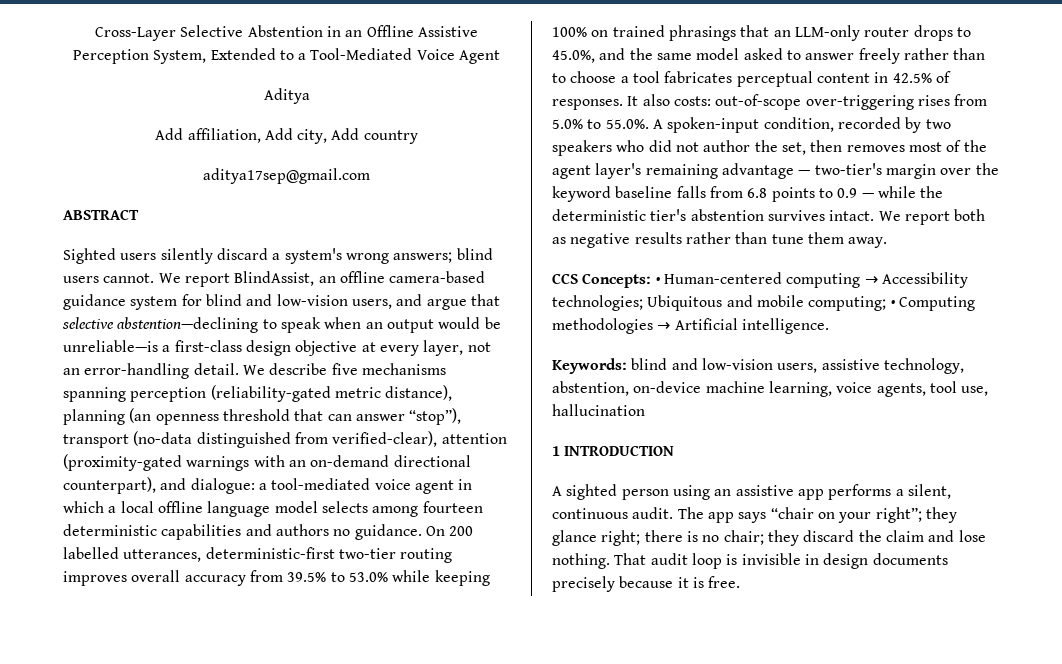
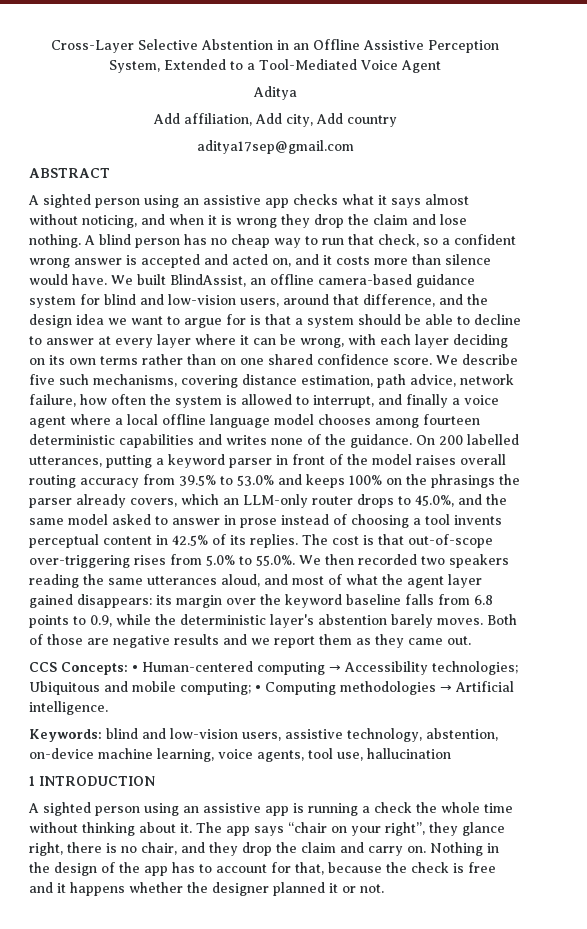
[63,248,493,264] [63,273,230,287] Sighted users silently discard a system's wrong answers; blind users cannot. We report -> [28,194,469,208] [29,214,467,228] [29,234,516,248] [29,254,491,268] [29,274,166,285] A sighted person using an assistive app checks what it says almost without noticing, and when it is wrong they drop the claim and lose nothing. A blind person has no cheap way to run that check, so a confident wrong answer is accepted and acted on, and it costs more than silence would have. We built
[396,294,500,310] [62,317,501,333] [63,340,491,356] [63,363,446,379] [63,385,453,402] [63,408,462,425] [63,431,507,448] [63,454,471,471] [63,477,473,494] [63,501,104,513] and argue that selective abstention—declining to speak when an output would be unreliable—is a first-class design objective at every layer, not an error-handling detail. We describe five mechanisms spanning perception (reliability-gated metric distance), planning (an openness threshold that can answer “stop”), transport (no-data distinguished from verified-clear), attention (proximity-gated warnings with an on-demand directional counterpart), and dialogue: a tool-mediated voice agent in which -> [283,294,488,307] [29,314,521,328] [29,334,508,348] [29,354,518,365] [29,374,514,388] [29,394,499,408] [29,414,111,428] around that difference, and the design idea we want to argue for is that a system should be able to decline to answer at every layer where it can be wrong, with each layer deciding on its own terms rather than on one shared confidence score. We describe five such mechanisms, covering distance estimation, path advice, network failure, how often the system is allowed to interrupt, and finally a voice agent where
[321,501,368,513] selects -> [318,414,371,425] chooses
[275,524,351,536] authors no -> [226,434,346,445] writes none of the
[205,547,453,563] [63,570,181,586] deterministic-first two-tier routing improves overall -> [106,454,506,468] [29,475,76,488] putting a keyword parser in front of the model raises overall routing
[392,570,490,586] [552,25,770,41] while keeping 100% on trained phrasings that -> [278,474,520,488] [29,494,219,508] and keeps 100% on the phrasings the parser already covers, which
[858,48,986,64] [552,71,617,83] freely rather than to choose -> [224,514,409,528] in prose instead of choosing
[664,71,733,83] fabricates -> [454,515,502,525] invents
[552,94,711,110] responses. It also costs: -> [230,534,404,548] its replies. The cost is that
[652,117,951,133] [552,140,905,156] A spoken-input condition, recorded by two speakers who did not author the set, then removes -> [299,554,509,568] [29,574,288,588] We then recorded two speakers reading the same utterances aloud, and
(962, 146) none -> [346,574,378,585] what
[595,163,882,179] layer's remaining advantage — two-tier's -> [448,574,482,588] [29,594,172,608] layer gained disappears: its
[837,188,874,198] 0.9 — -> [90,615,112,627] 0.9,
[650,209,986,225] [552,232,888,248] tier's abstention survives intact. We report both as negative results rather than tune them away. -> [270,614,517,628] [29,634,471,648] layer's abstention barely moves. Both of those are negative results and we report them as they came out.
[828,484,951,500] [552,507,674,519] performs a silent, continuous audit. -> [293,802,513,816] [29,822,192,836] is running a check the whole time without thinking about it.
[875,507,922,523] right”; -> [385,822,425,836] right”,
[601,530,641,546] right; -> [29,842,63,856] right,
[723,530,986,546] [552,553,948,569] [552,576,741,592] chair; they discard the claim and lose nothing. That audit loop is invisible in design documents precisely because it is free. -> [141,842,499,856] [29,862,496,876] [29,882,384,896] chair, and they drop the claim and carry on. Nothing in the design of the app has to account for that, because the check is free and it happens whether the designer planned it or not.

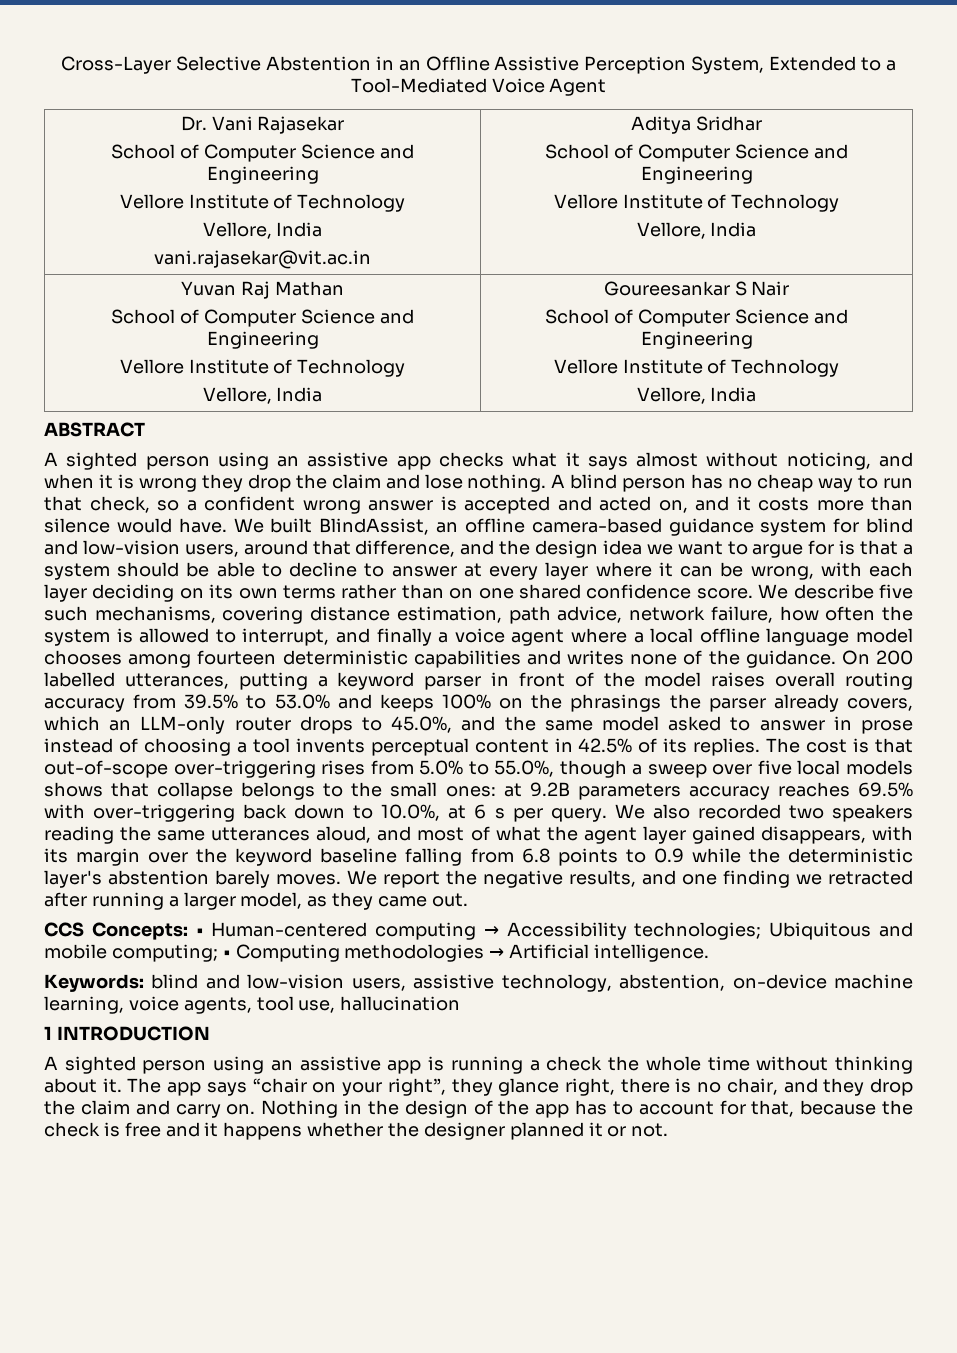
[252,86,297,100] [152,113,397,127] [196,140,354,154] // Aditya // Add affiliation, Add city, Add country // aditya17sep@gmail.com -> [180,116,345,134] [111,144,414,162] [206,166,319,184] [119,194,406,212] [202,222,323,239] [154,250,371,269] [631,116,762,134] [545,144,848,162] [640,166,753,184] [553,194,840,212] [636,222,757,239] [181,281,344,299] [111,309,414,327] [206,331,319,349] [119,359,406,377] [202,387,323,404] [603,281,790,296] [545,309,848,327] [640,331,753,349] [553,359,840,377] [636,387,757,404] // Dr. Vani Rajasekar // School of Computer Science and Engineering // Vellore Institute of Technology // Vellore, India // vani.rajasekar@vit.ac.in | Aditya Sridhar // School of Computer Science and Engineering // Vellore Institute of Technology // Vellore, India // Yuvan Raj Mathan // School of Computer Science and Engineering // Vellore Institute of Technology // Vellore, India | Goureesankar S Nair // School of Computer Science and Engineering // Vellore Institute of Technology // Vellore, India
[256,554,354,566] 55.0%. We then -> [494,760,914,778] [44,782,914,800] [44,804,690,822] 55.0%, though a sweep over five local models shows that collapse belongs to the small ones: at 9.2B parameters accuracy reaches 69.5% with over-triggering back down to 10.0%, at 6 s per query. We also
[77,594,152,608] disappears: -> [760,826,913,844] disappears, with
[405,594,434,605] falls -> [405,848,463,866] falling
[90,615,112,627] 0.9, -> [653,848,684,863] 0.9
[487,614,517,625] [29,634,352,648] Both of those are negative results and we report them -> [347,870,913,888] [44,892,303,910] We report the negative results, and one finding we retracted after running a larger model,

